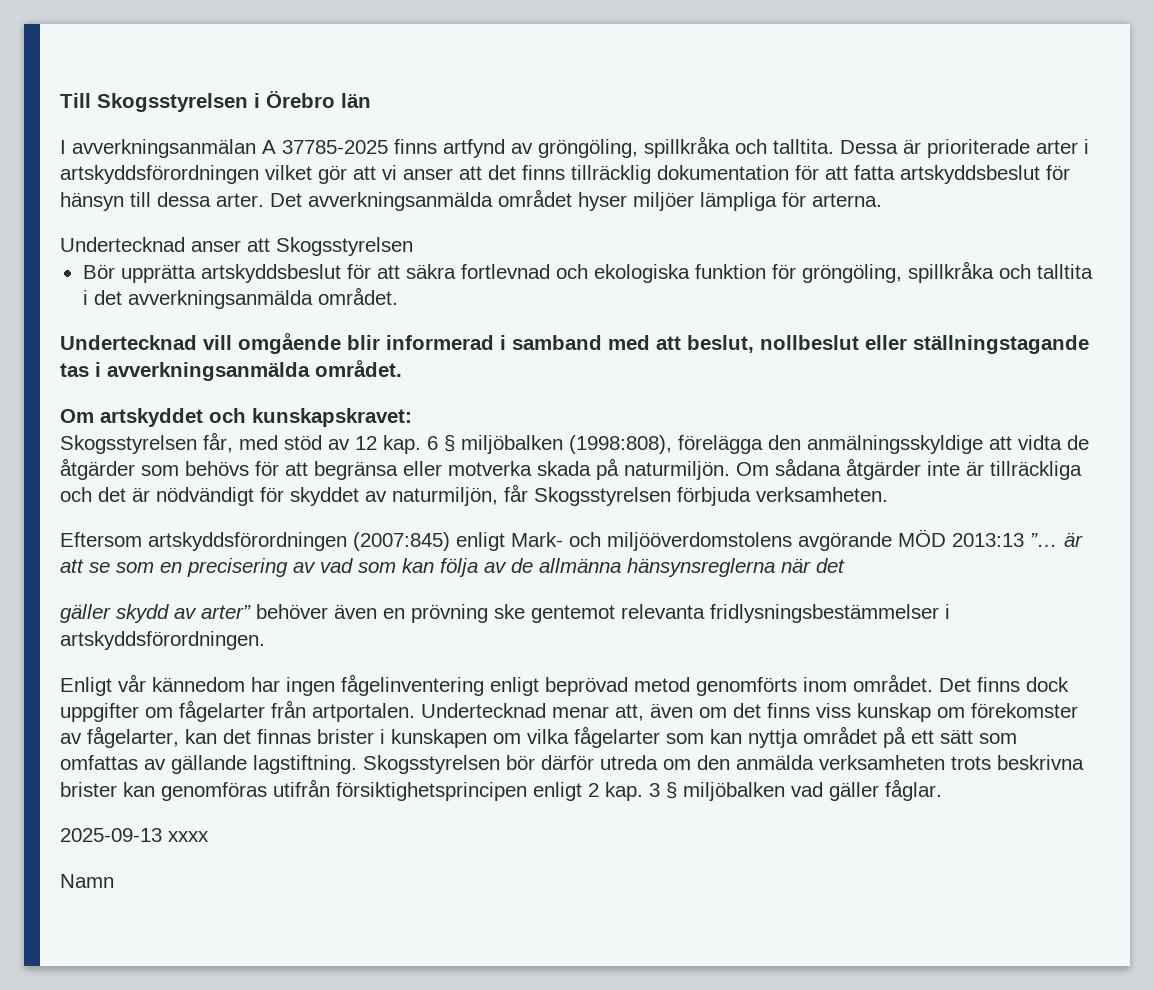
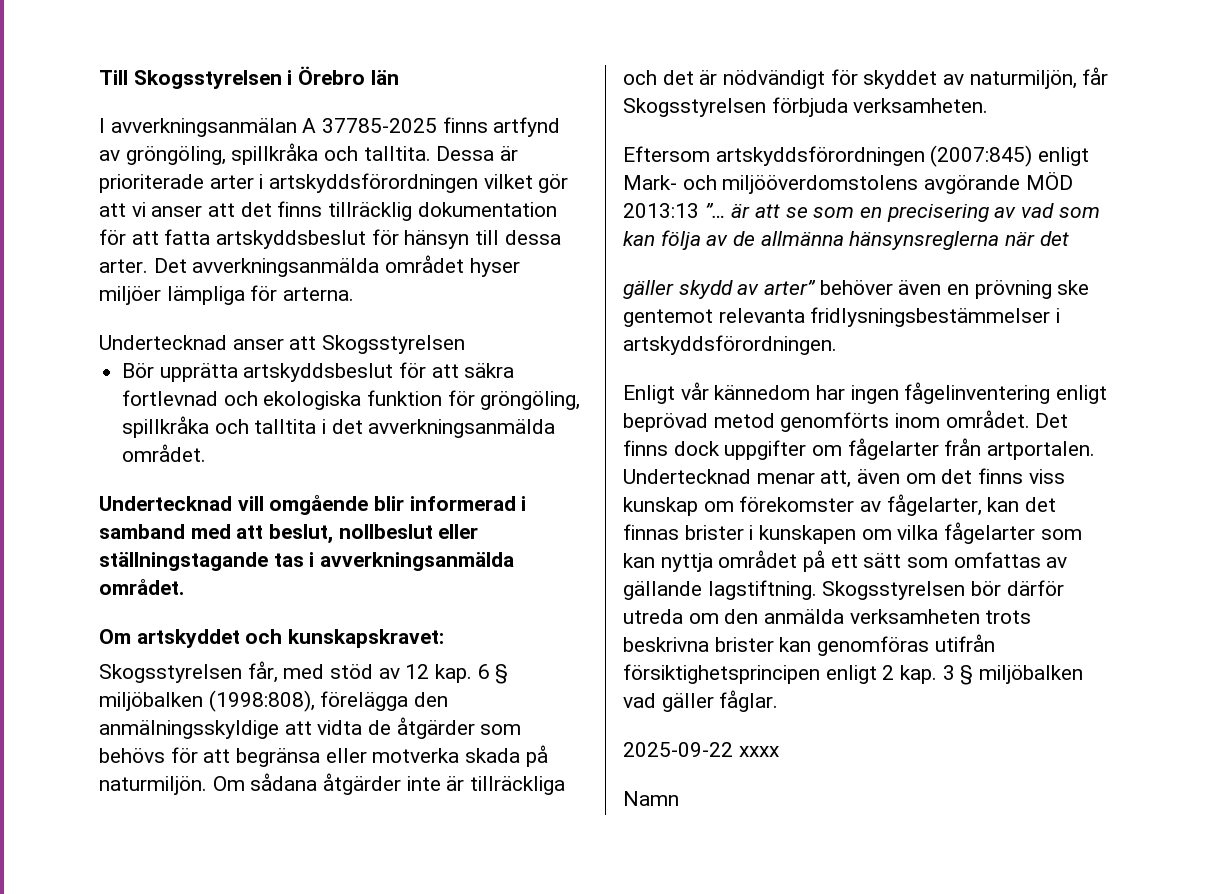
[60,828,162,842] 2025-09-13 -> [623,742,733,757] 2025-09-22

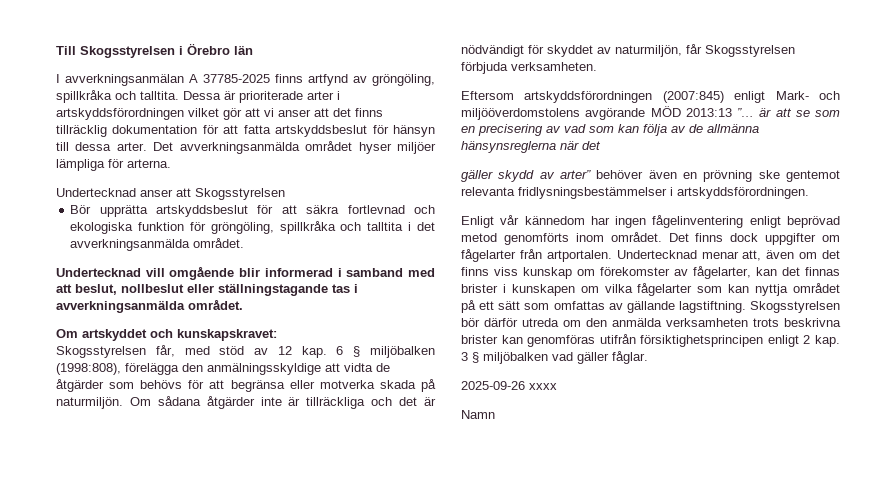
[623,742,733,757] 2025-09-22 -> [461,381,525,390] 2025-09-26

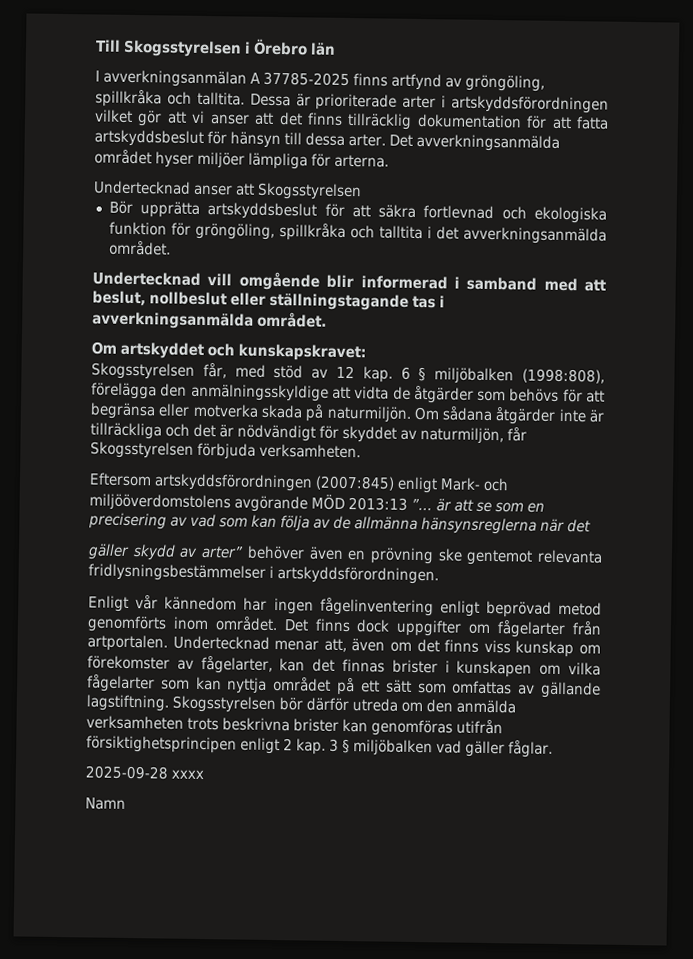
[461,381,525,390] 2025-09-26 -> [85,765,168,780] 2025-09-28

